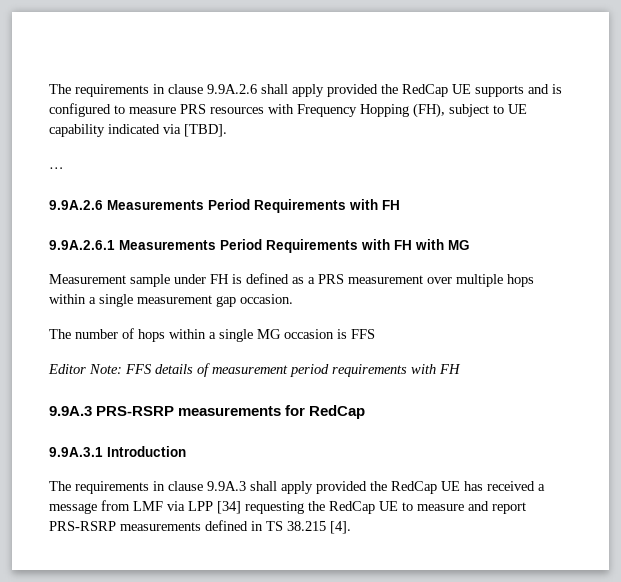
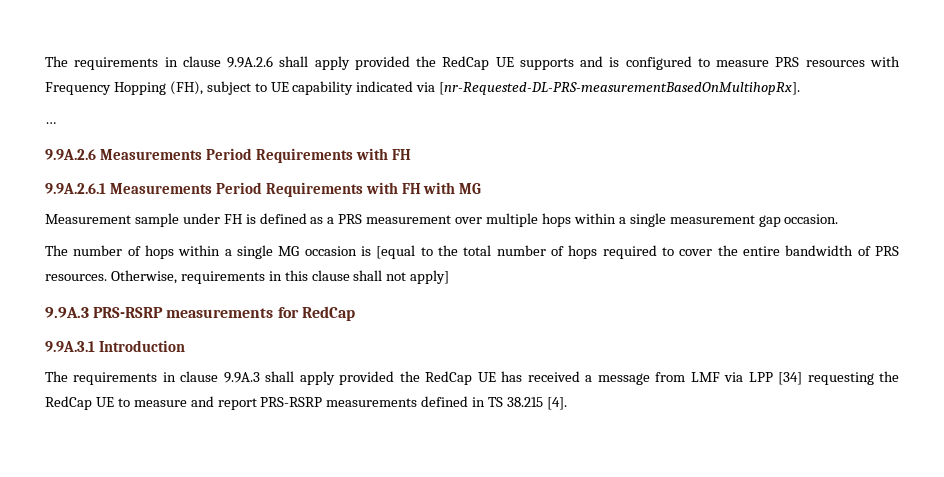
[184,124,227,137] [TBD]. -> [439,82,801,95] [nr-Requested-DL-PRS-measurementBasedOnMultihopRx].
[351,329,375,339] [48,363,461,377] FFS // Editor Note: FFS details of measurement period requirements with FH -> [376,245,900,259] [45,270,450,284] [equal to the total number of hops required to cover the entire bandwidth of PRS resources. Otherwise, requirements in this clause shall not apply]

